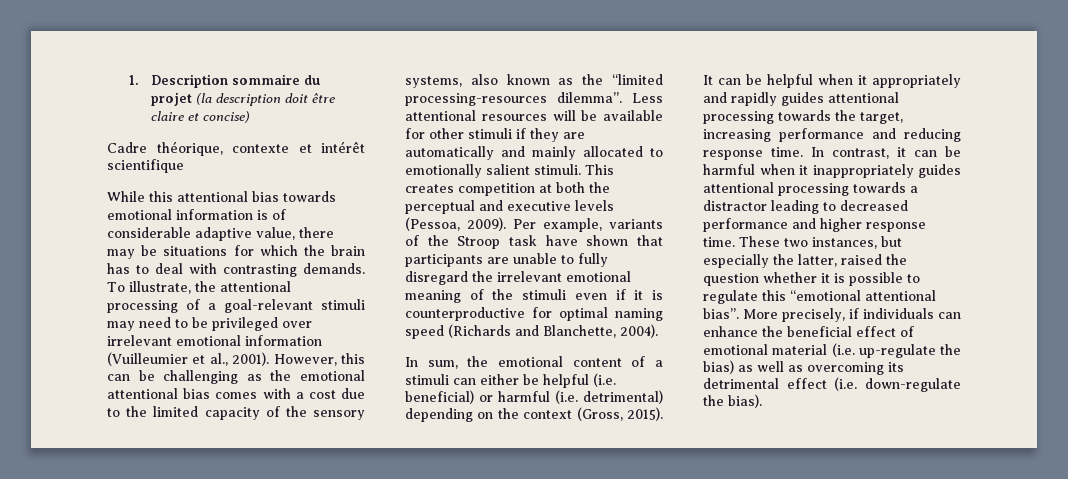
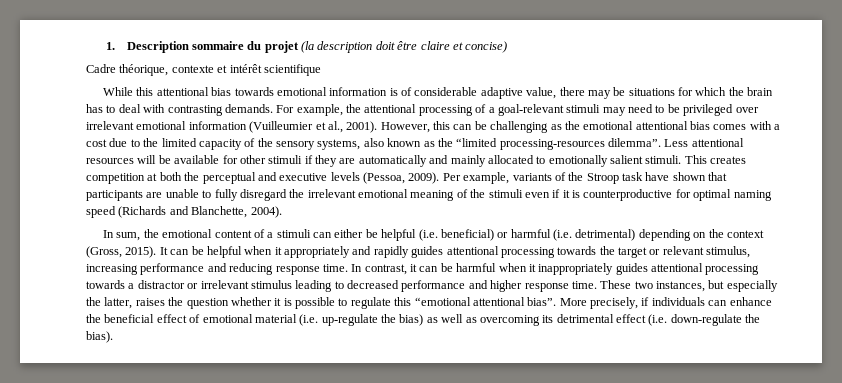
[107,281,191,294] To illustrate, -> [276,104,343,116] For example,
[860,112,903,124] target, -> [618,246,751,258] target or relevant stimulus,
(767, 205) none -> [187,280,292,289] or irrelevant stimulus
[841,254,882,265] raised -> [135,298,165,306] raises

